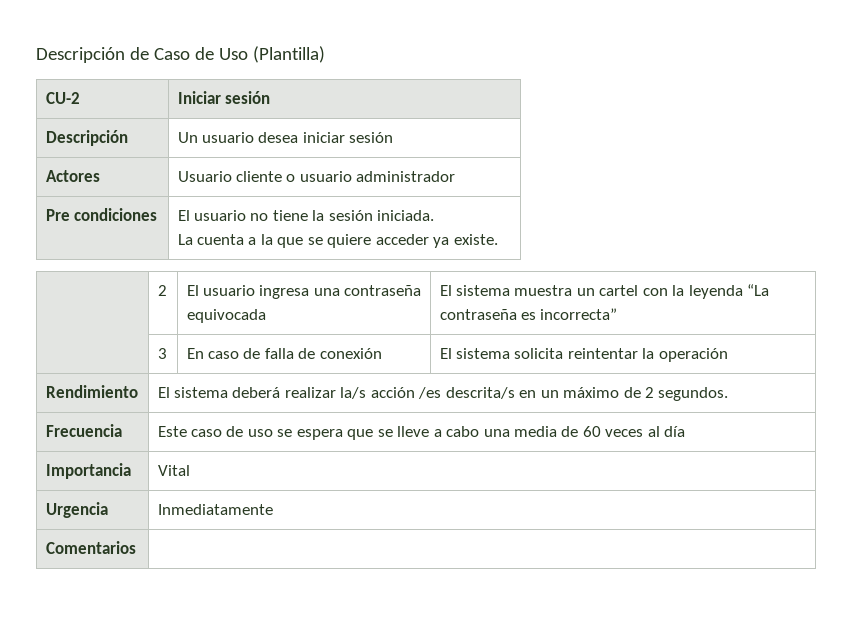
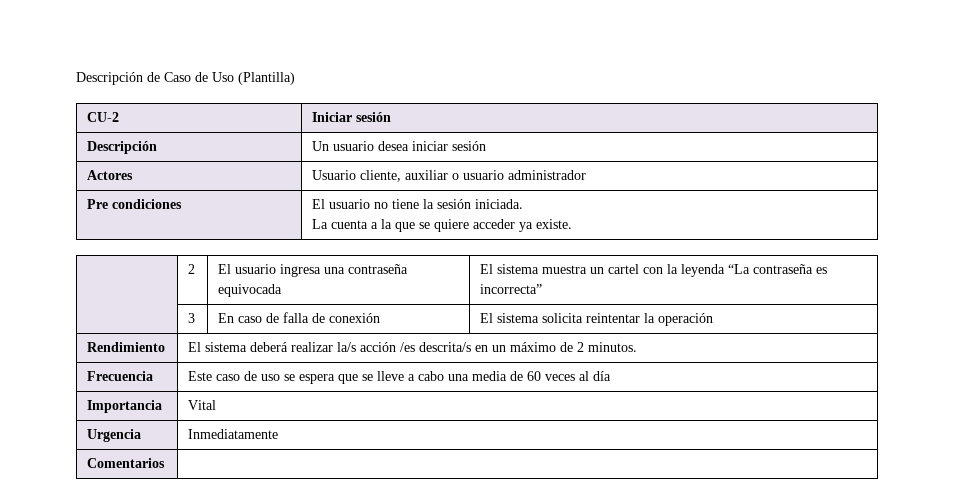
[235,171,282,182] cliente -> [360,170,449,182] cliente, auxiliar
[658,387,729,401] segundos. -> [588,342,638,352] minutos.

